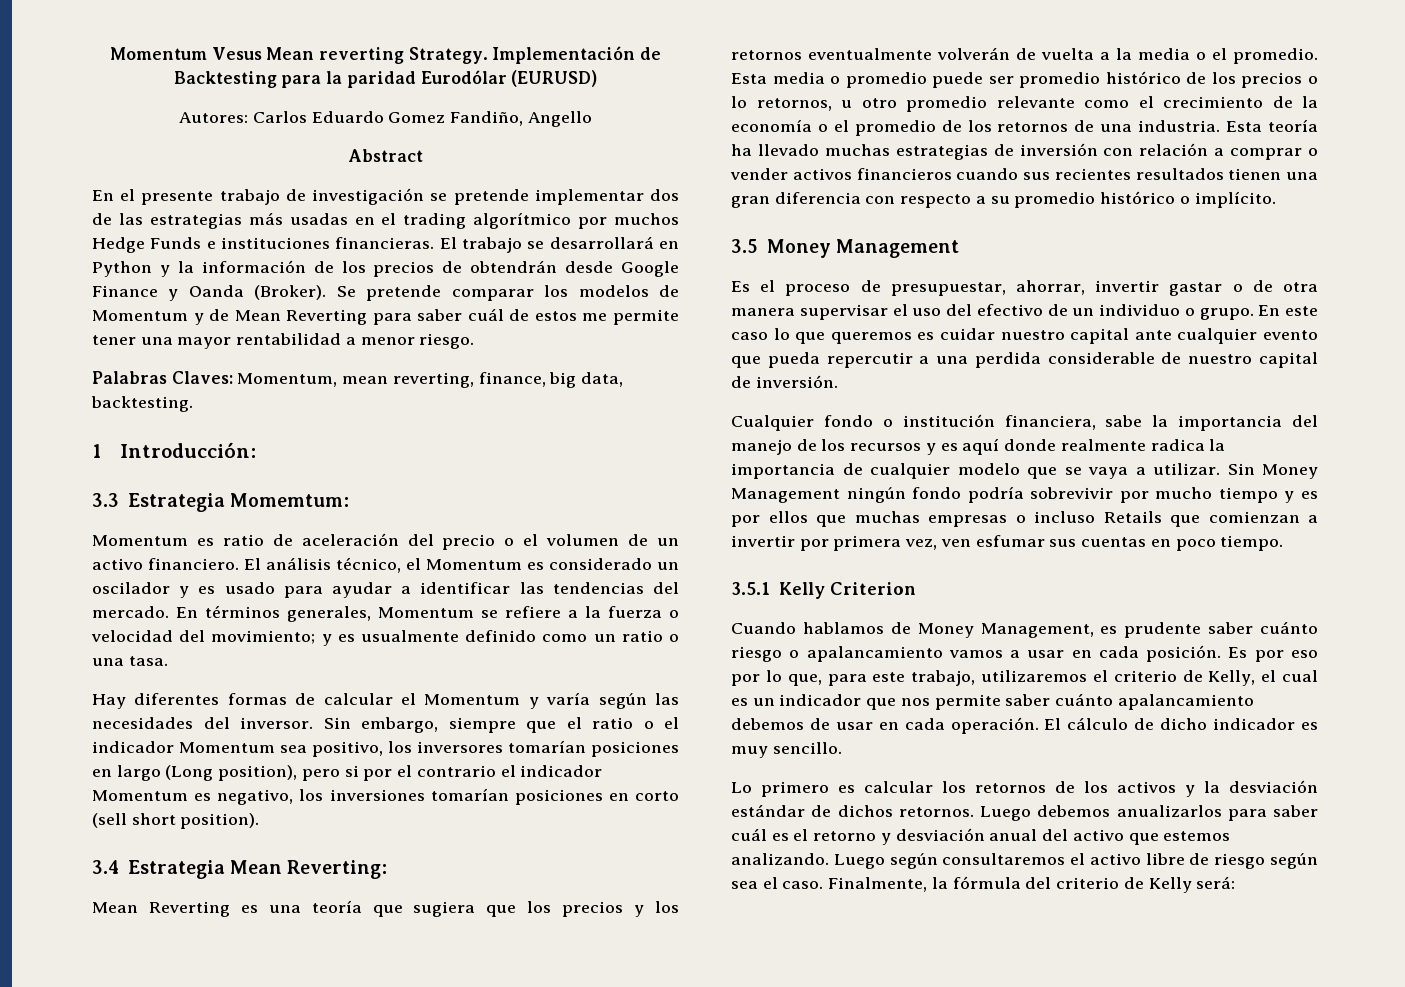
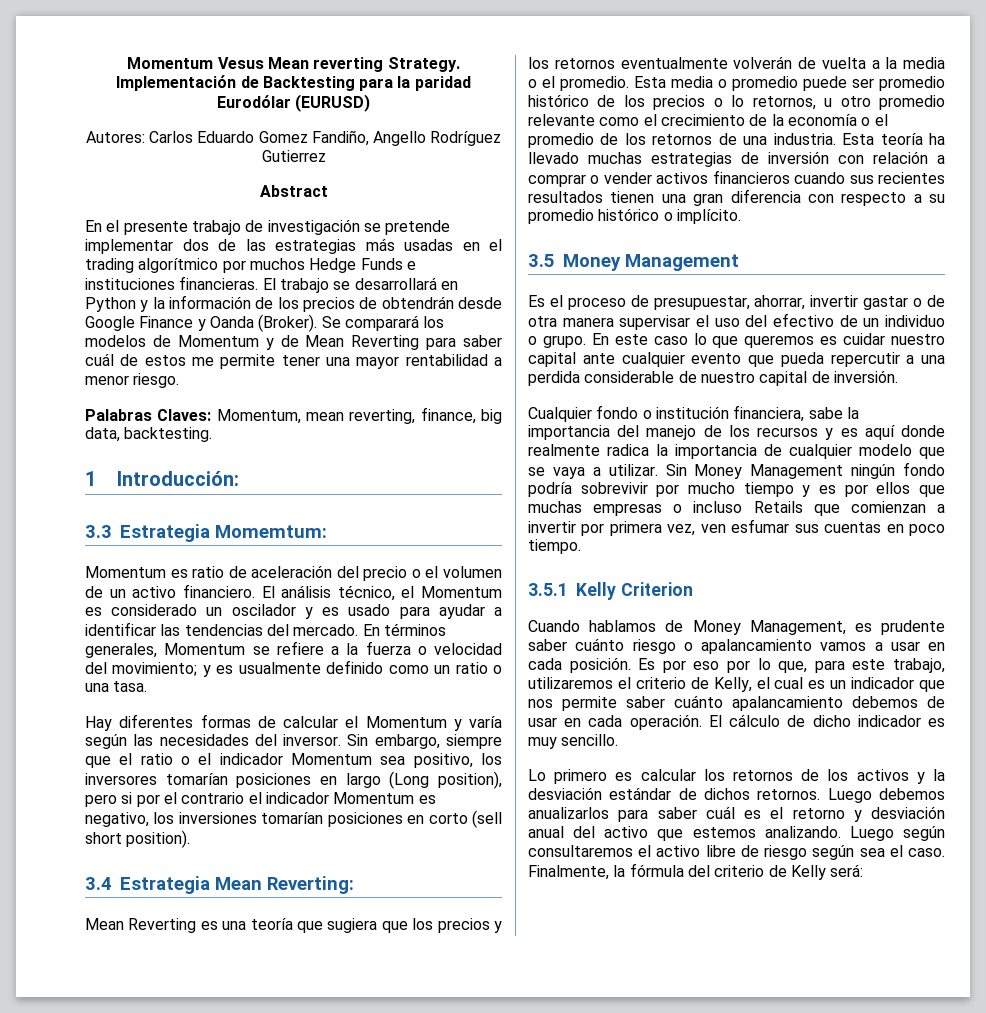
(592, 119) none -> [430,131,502,146] [261,150,326,162] Rodríguez Gutierrez
[366,285,534,301] pretende comparar -> [344,315,419,331] comparará

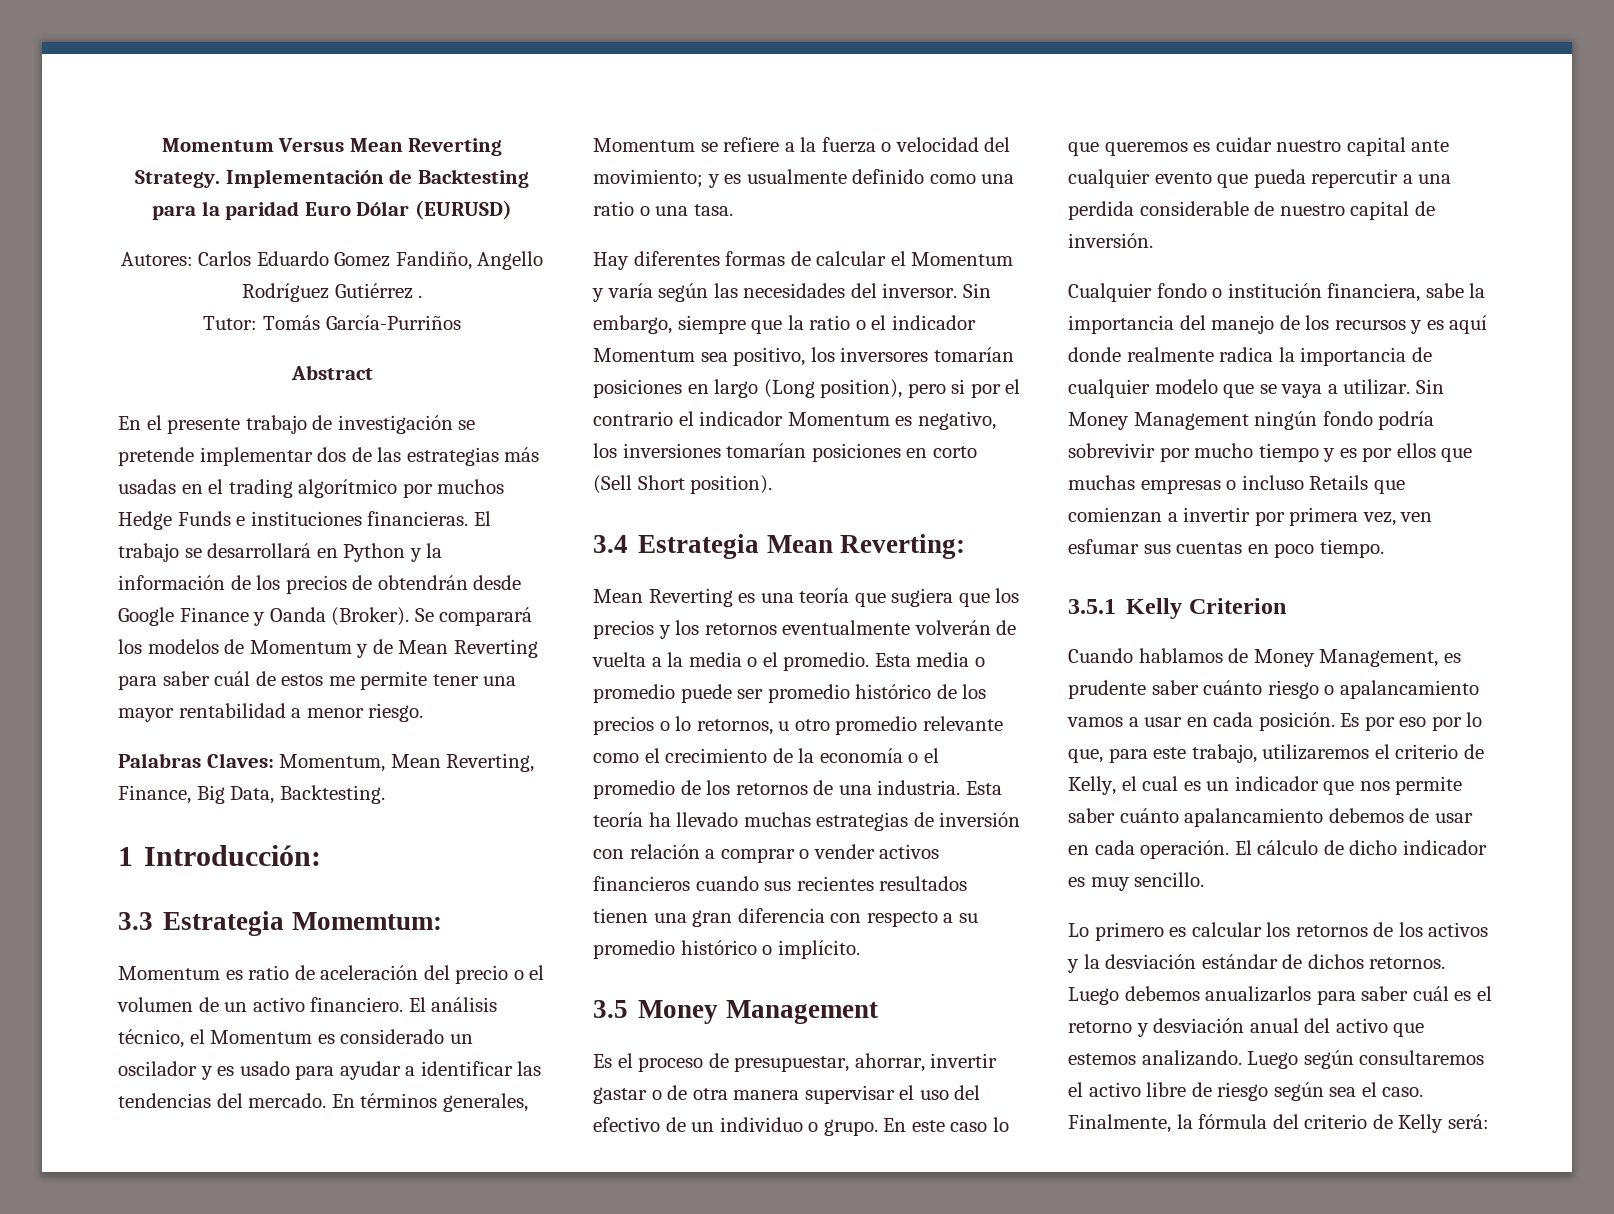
[127,57,384,72] Momentum Vesus Mean reverting -> [161,138,503,156] Momentum Versus Mean Reverting
[216,95,291,108] Eurodólar -> [304,201,410,216] Euro Dólar
[261,150,326,162] Gutierrez -> [334,283,423,299] [203,315,461,330] Gutiérrez . // Tutor: Tomás García-Purriños
[306,407,502,424] [85,427,213,442] mean reverting, finance, big data, backtesting. -> [390,753,535,772] [118,785,385,804] Mean Reverting, Finance, Big Data, Backtesting.
[434,665,451,674] un -> [981,174,1015,184] una
[119,753,133,765] el -> [787,315,804,330] la
[472,810,502,828] [85,832,122,844] (sell short -> [593,475,685,494] (Sell Short

